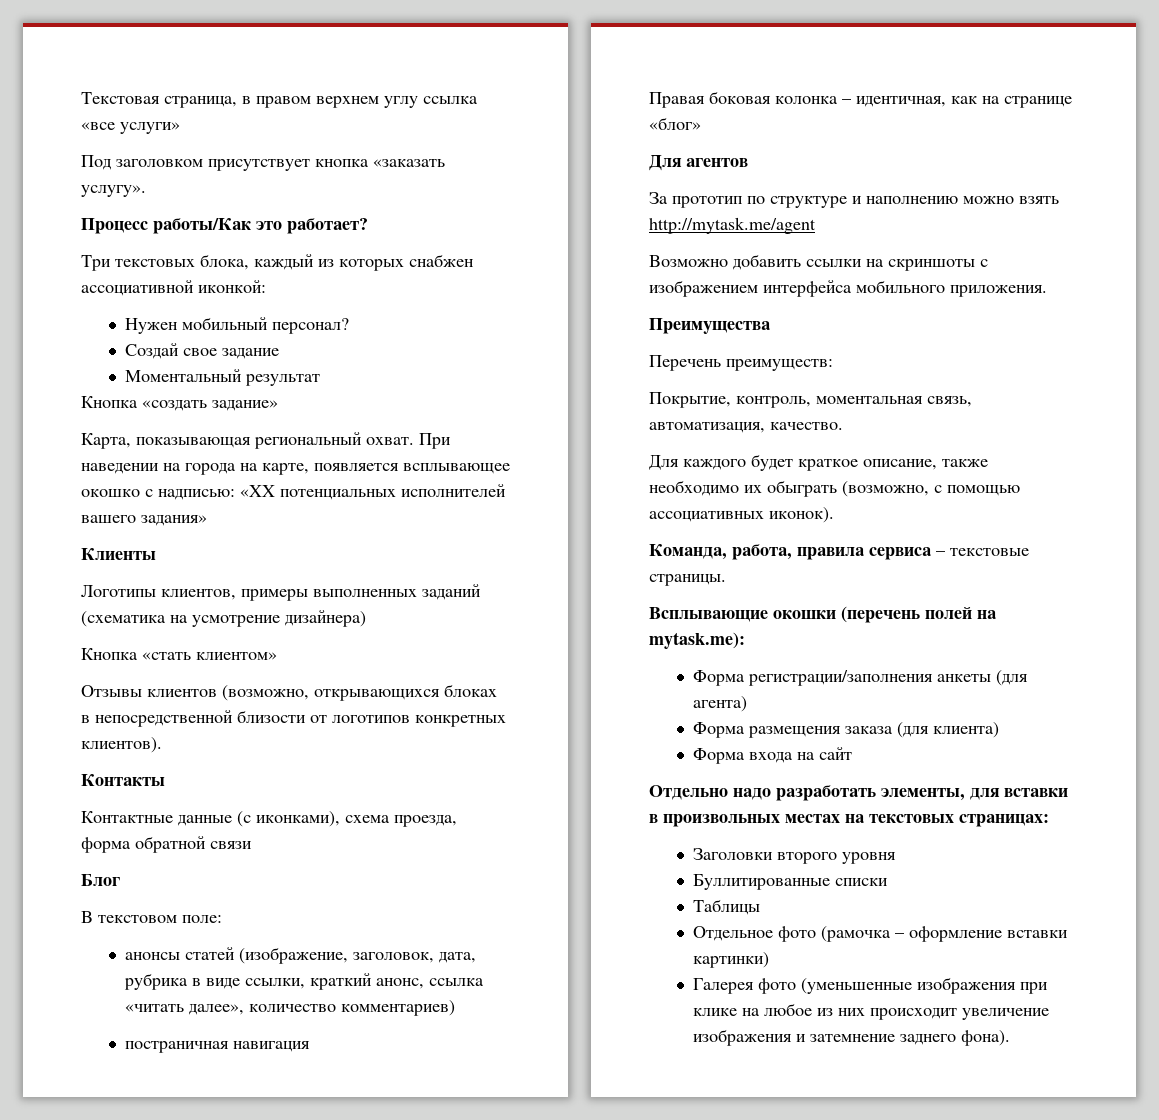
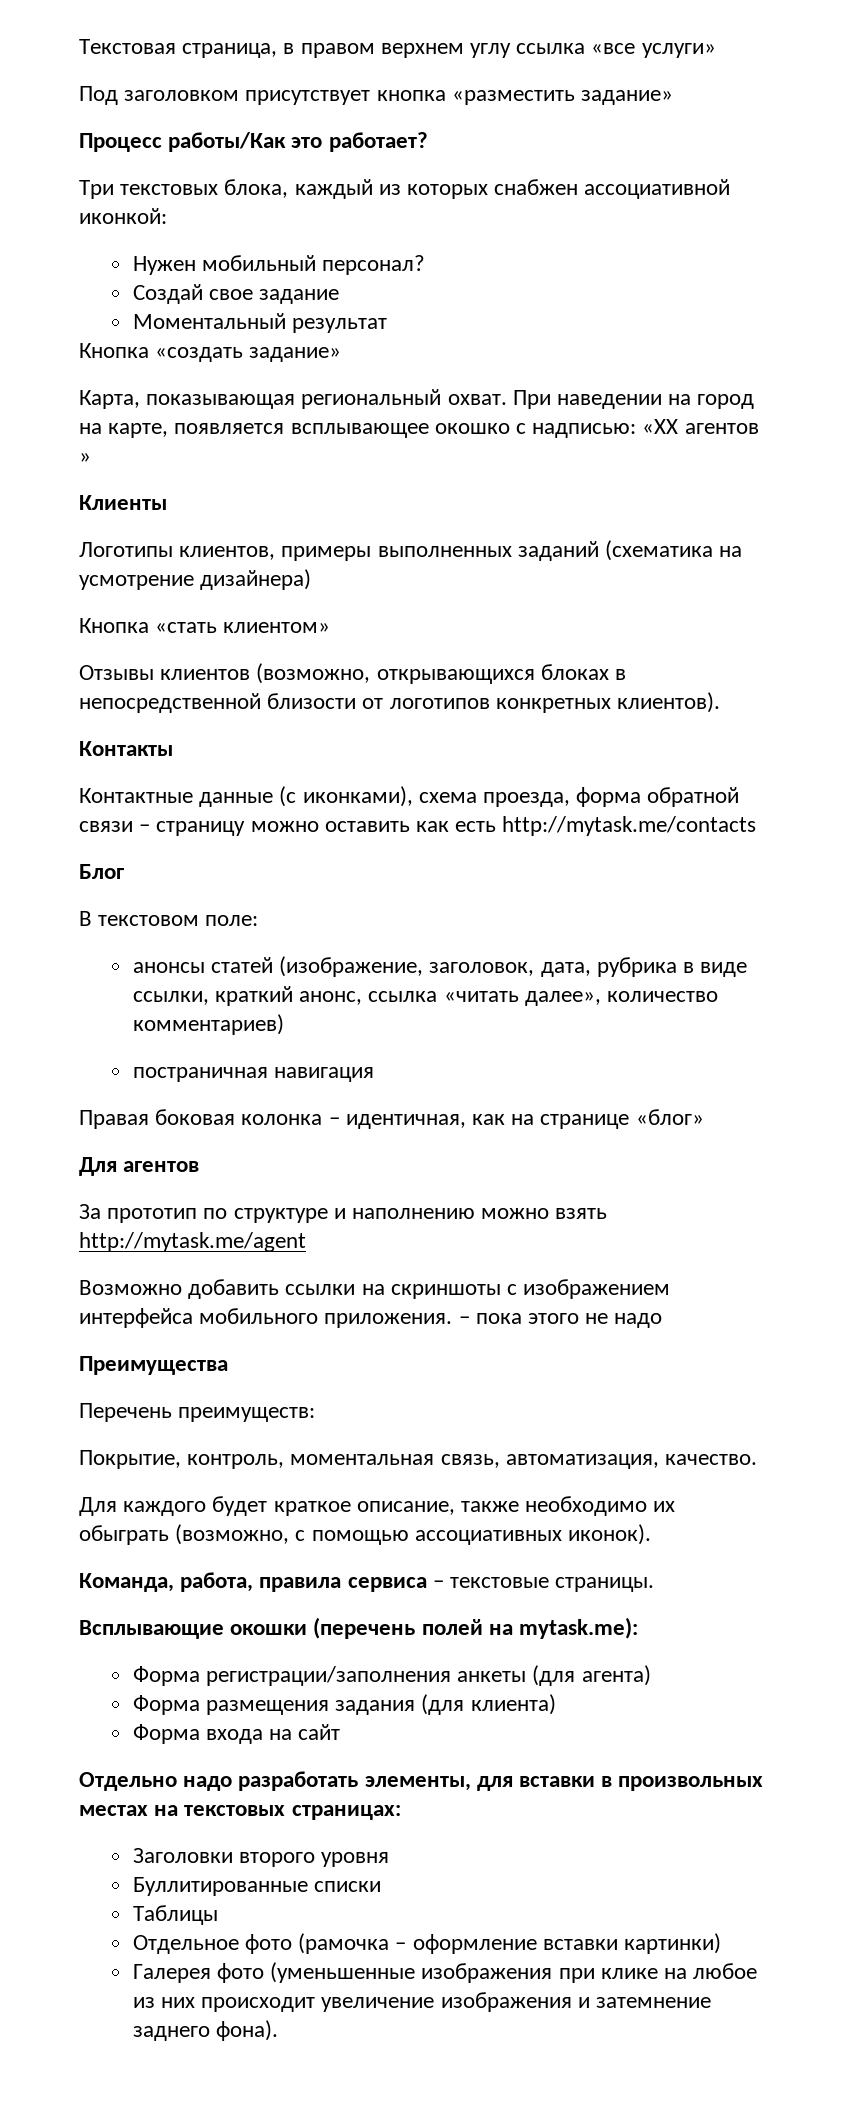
[373,159,445,167] [81,185,146,197] «заказать услугу». -> [451,90,674,105] «разместить задание»
[185,463,236,475] города -> [697,394,755,409] город
[280,484,506,500] [81,515,207,526] потенциальных исполнителей вашего задания» -> [684,423,759,434] [79,453,91,463] агентов »
(252, 845) none -> [139,816,757,836] – страницу можно оставить как есть http://mytask.me/contacts
(1047, 291) none -> [458,1313,663,1328] – пока этого не надо
[844,726,893,734] заказа -> [335,1700,416,1715] задания

